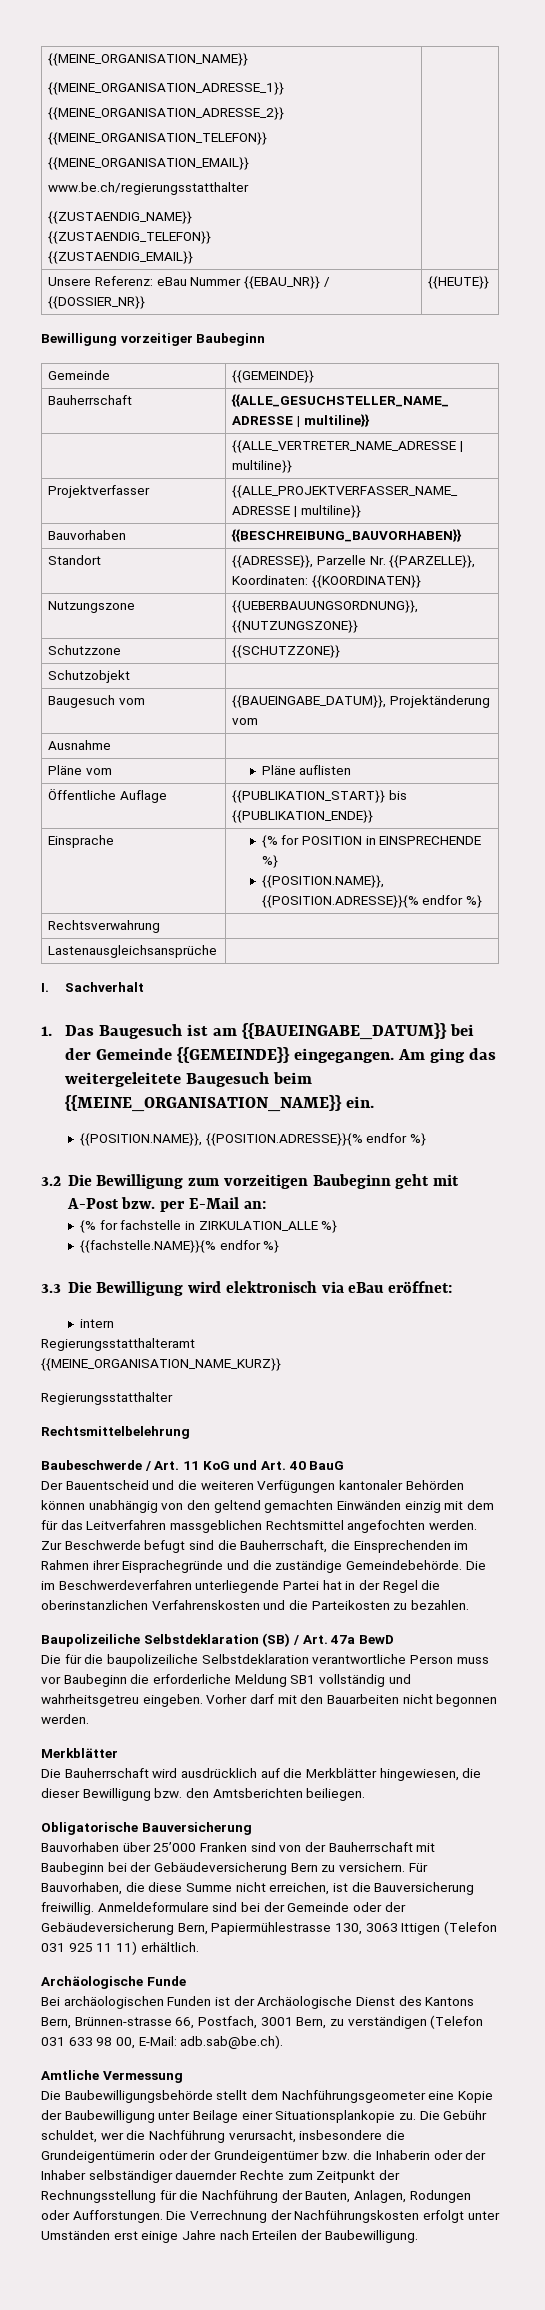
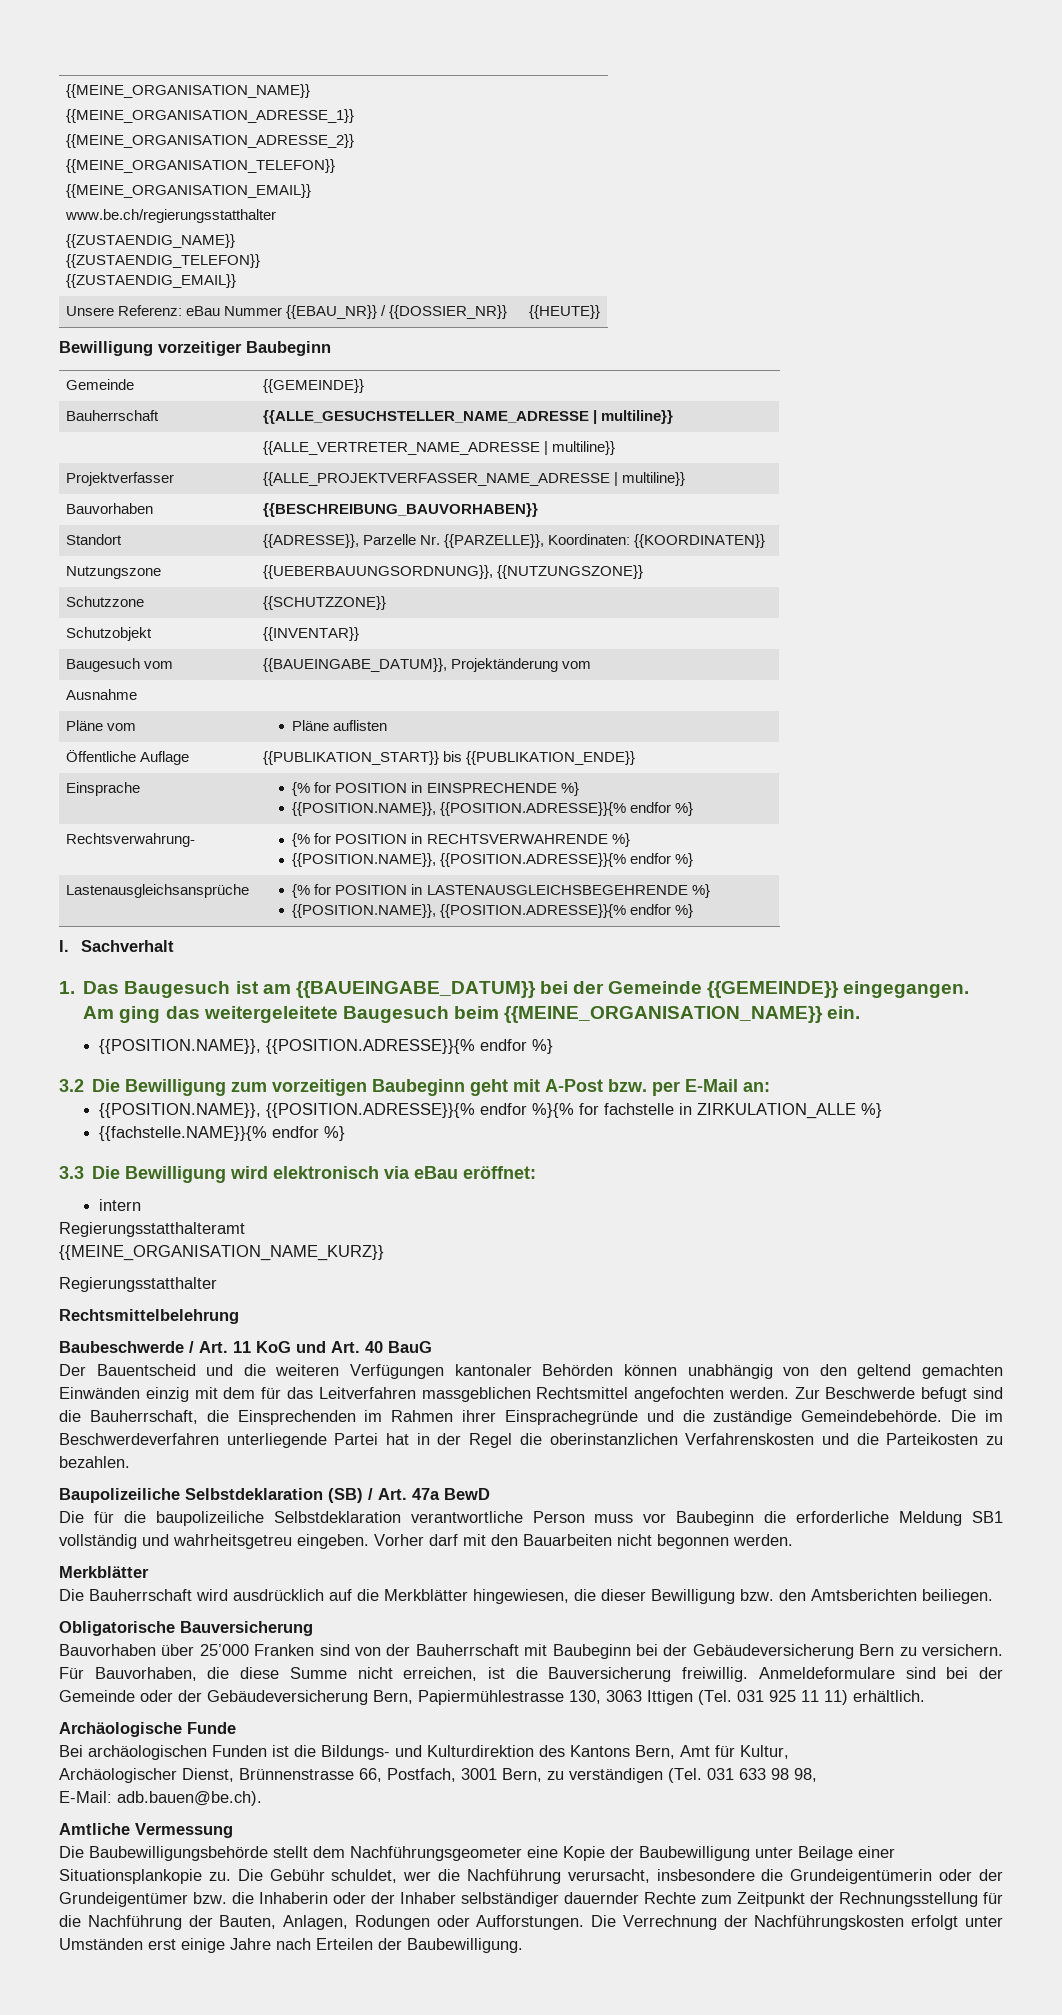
(131, 676) none -> [262,627,359,641] {{INVENTAR}}
[48,920,161,933] [48,945,218,958] Rechtsverwahrung | // Lastenausgleichsansprüche | -> [65,833,195,847] [292,833,630,847] [292,853,694,867] [65,884,249,898] [292,884,710,898] [292,904,694,918] Rechtsverwahrung- | {% for POSITION in RECHTSVERWAHRENDE %} // {{POSITION.NAME}}, {{POSITION.ADRESSE}}{% endfor %} // Lastenausgleichsansprüche | {% for POSITION in LASTENAUSGLEICHSBEGEHRENDE %} // {{POSITION.NAME}}, {{POSITION.ADRESSE}}{% endfor %}
[80,1220,97,1233] {% -> [98,1103,574,1118] {{POSITION.NAME}}, {{POSITION.ADRESSE}}{% endfor %}{%
[122,1560,224,1573] Eisprachegründe -> [504,1410,638,1425] Einsprachegründe
[443,1921,497,1935] (Telefon -> [698,1690,732,1705] (Tel.
[233,1996,475,2009] [41,2017,172,2029] der Archäologische Dienst des Kantons Bern, Brünnen-strasse -> [294,1745,789,1760] [59,1768,354,1783] die Bildungs- und Kulturdirektion des Kantons Bern, Amt für Kultur, // Archäologischer Dienst, Brünnenstrasse
[430,2015,484,2029] (Telefon -> [668,1768,702,1783] (Tel.
[115,2035,284,2049] 00, E-Mail: adb.sab@be.ch). -> [794,1768,817,1782] [59,1791,262,1806] 98, // E-Mail: adb.bauen@be.ch).

